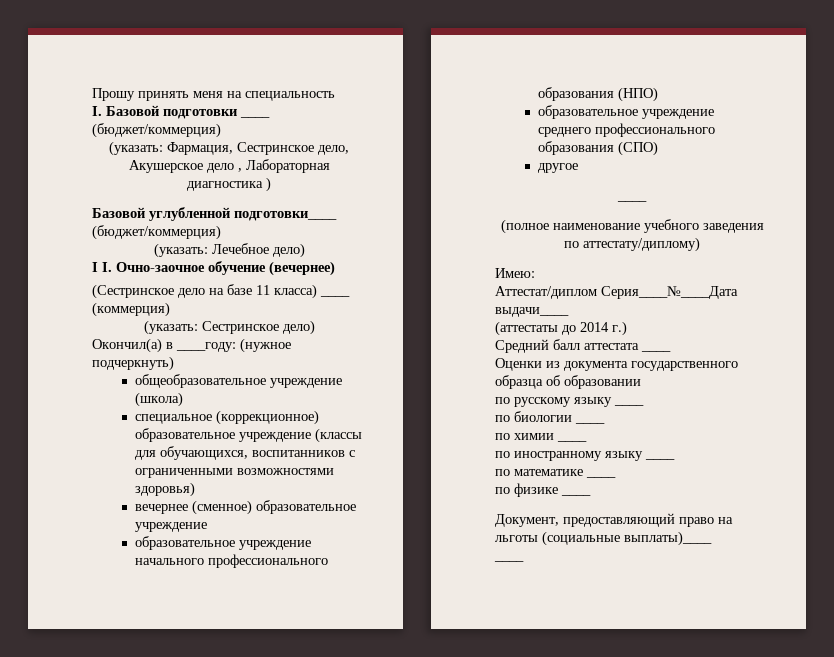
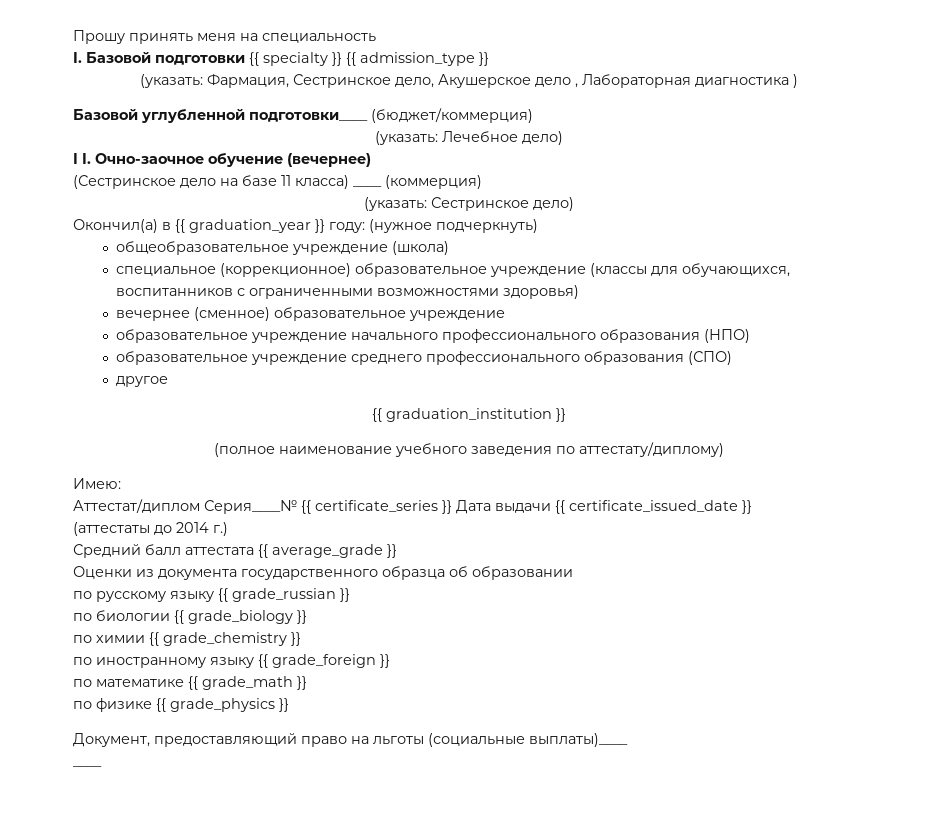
[240,116,270,118] [92,123,221,138] ____ (бюджет/коммерция) -> [249,52,489,66] {{ specialty }} {{ admission_type }}
[176,342,236,352] ____году: -> [175,219,365,233] {{ graduation_year }} году:
[617,200,647,202] ____ -> [372,408,566,422] {{ graduation_institution }}
[601,286,738,299] [495,307,569,317] Серия____№____Дата выдачи____ -> [204,500,752,514] Серия____№ {{ certificate_series }} Дата выдачи {{ certificate_issued_date }}
[641,350,671,352] ____ -> [258,544,397,558] {{ average_grade }}
[614,404,644,406] ____ -> [218,588,350,602] {{ grade_russian }}
[575,422,605,424] ____ -> [174,610,307,624] {{ grade_biology }}
[557,440,587,442] ____ -> [149,632,301,646] {{ grade_chemistry }}
[645,458,675,460] ____ -> [258,654,390,668] {{ grade_foreign }}
[586,476,616,478] ____ -> [188,676,307,690] {{ grade_math }}
[561,494,591,496] ____ -> [156,698,289,712] {{ grade_physics }}

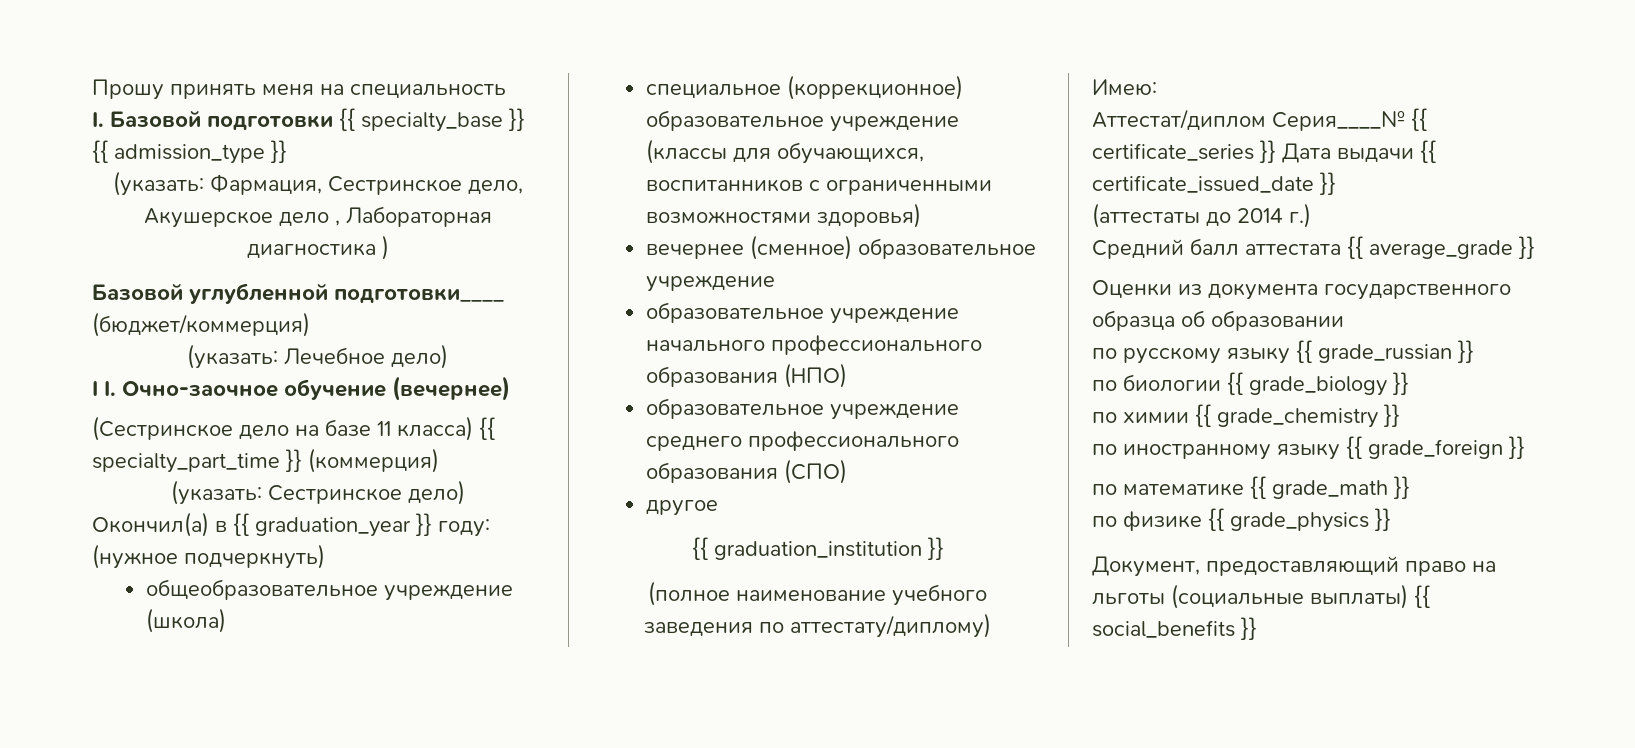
[263,52,328,66] specialty -> [361,112,503,132] specialty_base
[353,186,382,187] ____ -> [479,417,495,440] [92,449,302,473] {{ specialty_part_time }}
[529,733,628,747] [73,766,102,767] выплаты)____ // ____ -> [1310,584,1430,609] [1092,617,1257,640] выплаты) {{ social_benefits }}

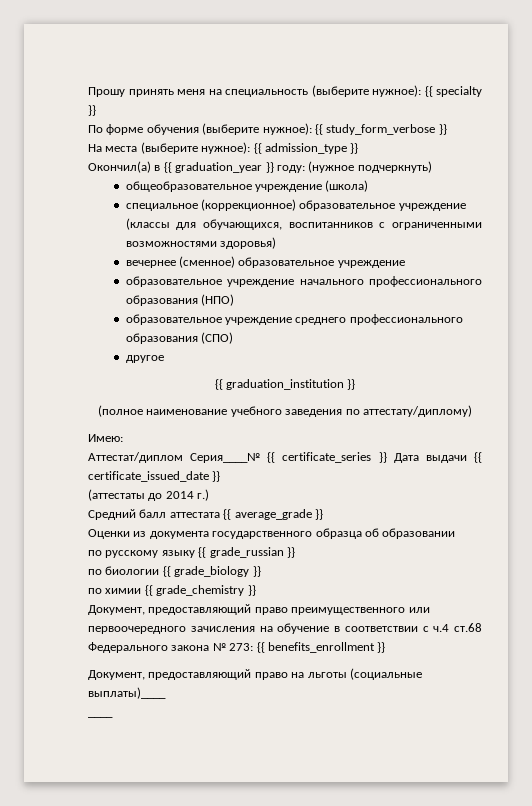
[92,108,525,132] [92,140,287,164] [112,171,523,196] [143,206,492,228] [246,235,389,260] [92,283,504,304] [92,312,310,337] [187,344,448,369] [92,376,510,401] [92,416,495,441] [92,448,439,473] [170,480,465,505] // I. Базовой подготовки {{ specialty_base }} {{ admission_type }} // (указать: Фармация, Сестринское дело, Акушерское дело , Лабораторная диагностика ) // Базовой углубленной подготовки____ (бюджет/коммерция) // (указать: Лечебное дело) // I I. Очно-заочное обучение (вечернее) // (Сестринское дело на базе 11 класса) {{ specialty_part_time }} (коммерция) // (указать: Сестринское дело) -> [311,85,482,97] [88,105,96,116] [88,123,447,135] [88,142,359,154] (выберите нужное): {{ specialty }} // По форме обучения (выберите нужное): {{ study_form_verbose }} // На места (выберите нужное): {{ admission_type }}
[1092,436,1525,460] [1092,476,1410,499] [1092,508,1369,532] по иностранному языку {{ grade_foreign }} // по математике {{ grade_math }} // по физике {{ grade_physics -> [88,604,430,615] [88,623,482,634] [88,642,375,653] Документ, предоставляющий право преимущественного или первоочередного зачисления на обучение в соответствии с ч.4 ст.68 Федерального закона № 273: {{ benefits_enrollment
[1310,584,1430,609] [1092,617,1257,640] выплаты) {{ social_benefits }} -> [88,687,166,699] [88,716,113,718] выплаты)____ // ____

